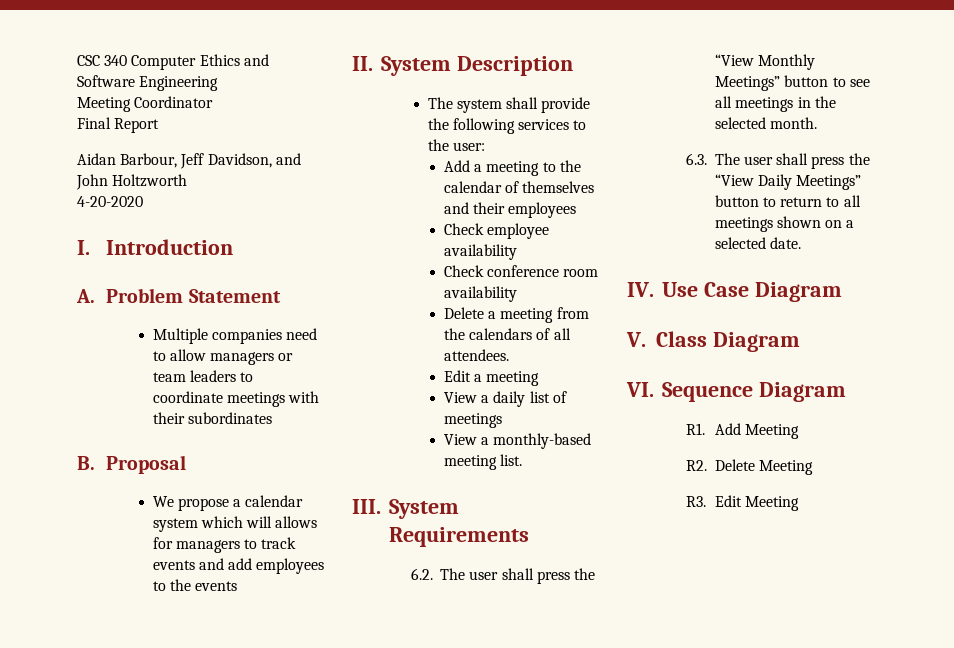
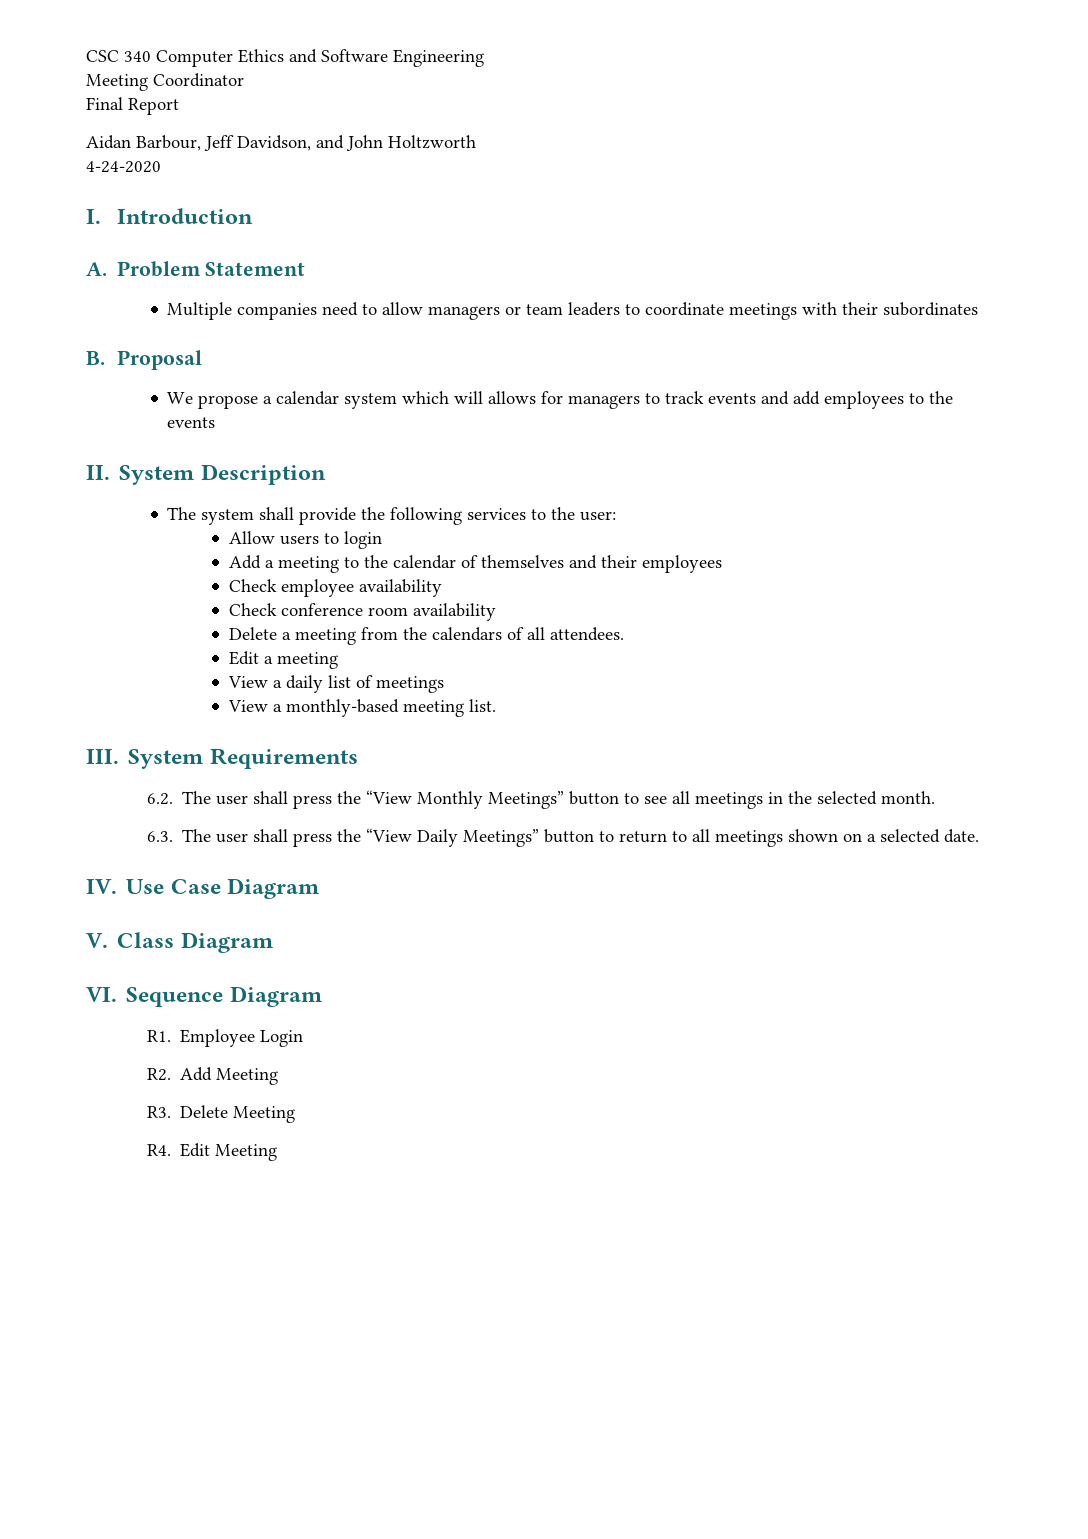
[77,196,143,207] 4-20-2020 -> [86,161,161,173] 4-24-2020
(485, 146) none -> [228,531,382,549] // Allow users to login
(705, 429) none -> [180,1029,304,1047] [147,1068,172,1081] Employee Login // R2.
[685,460,707,471] R2. -> [147,1106,172,1118] R3.
[685,496,706,507] R3. -> [147,1144,172,1156] R4.

